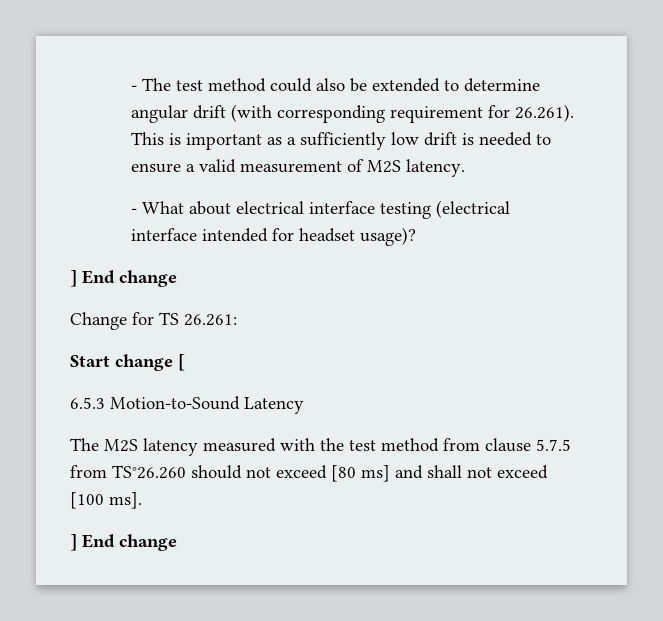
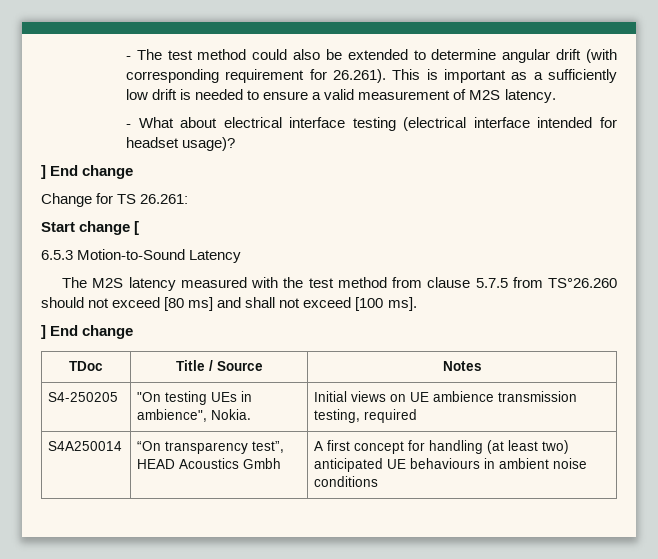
(177, 542) none -> [69,361,103,371] [175,360,263,371] [442,361,482,371] [48,392,119,402] [137,391,253,405] [137,409,252,422] [314,391,578,402] [314,409,418,423] [48,441,123,451] [137,441,285,454] [137,458,282,469] [314,440,570,454] [314,458,588,472] [314,476,379,487] // TDoc | Title / Source | Notes // S4-250205 | "On testing UEs in ambience", Nokia. | Initial views on UE ambience transmission testing, required // S4A250014 | “On transparency test”, HEAD Acoustics Gmbh | A first concept for handling (at least two) anticipated UE behaviours in ambient noise conditions

